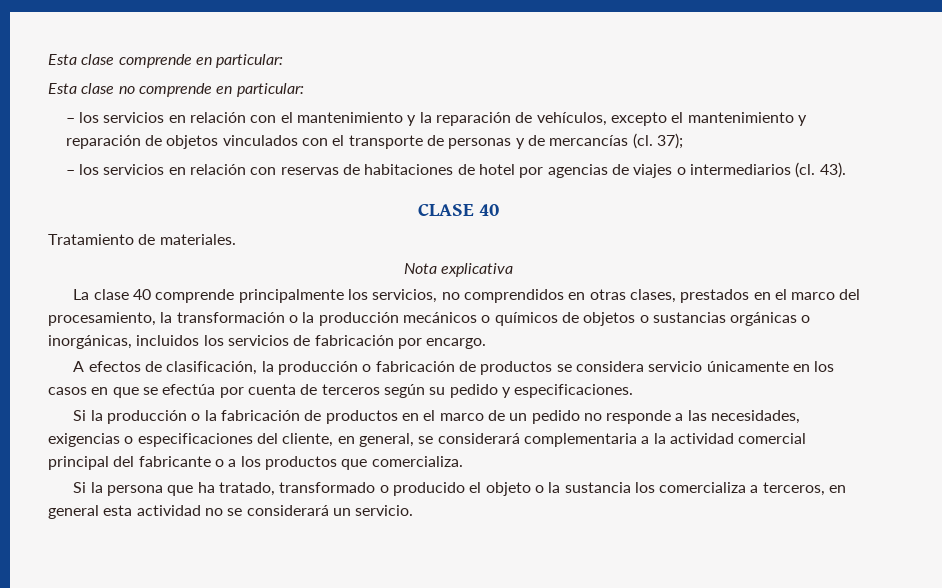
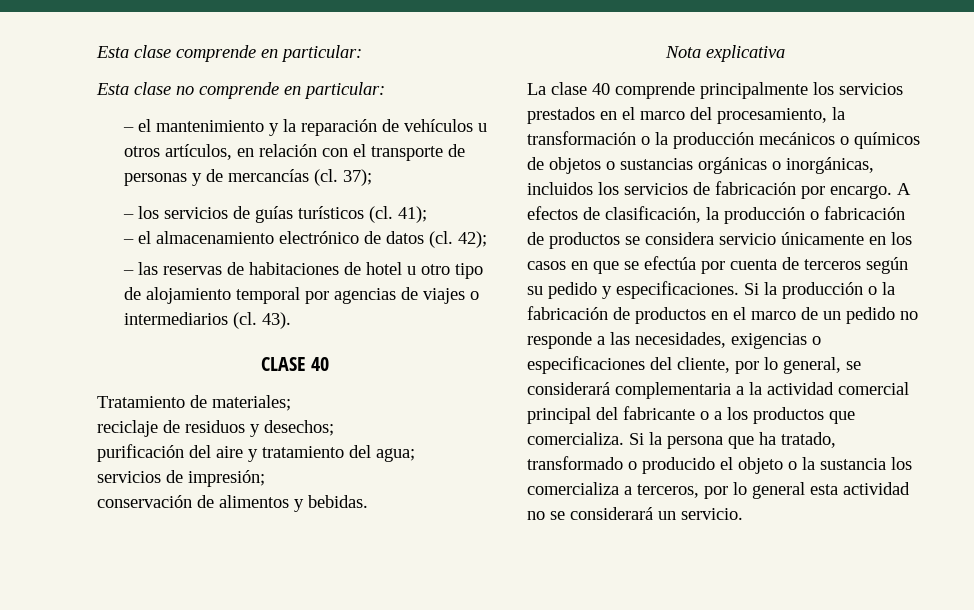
[79,112,277,123] los servicios en relación con -> (135, 129) none
[536,112,807,126] [65,135,298,149] vehículos, excepto el mantenimiento y reparación de objetos vinculados -> [404,119,488,132] [124,144,318,160] vehículos u otros artículos, en relación
[168,164,277,175] en relación con -> [233,206,428,223] [123,231,488,248] [123,262,159,275] de guías turísticos (cl. 41); // – el almacenamiento electrónico de datos (cl. 42); // – las
(515, 169) none -> [407,263,484,279] [124,287,301,304] u otro tipo de alojamiento temporal
[159,234,236,245] materiales. -> [212,395,291,411] [97,420,334,437] [97,444,415,462] [97,470,265,487] [97,495,368,512] materiales; // reciclaje de residuos y desechos; // purificación del aire y tratamiento del agua; // servicios de impresión; // conservación de alimentos y bebidas.
[372,289,676,303] servicios, no comprendidos en otras clases, -> [839,83,903,95] servicios
(487, 343) // -> (892, 192) none
(634, 391) // -> (739, 290) none
[337,436,355,444] en -> [735,357,778,374] por lo
(463, 461) // -> (624, 438) none
[829,485,847,493] en -> [704,482,747,499] por lo

